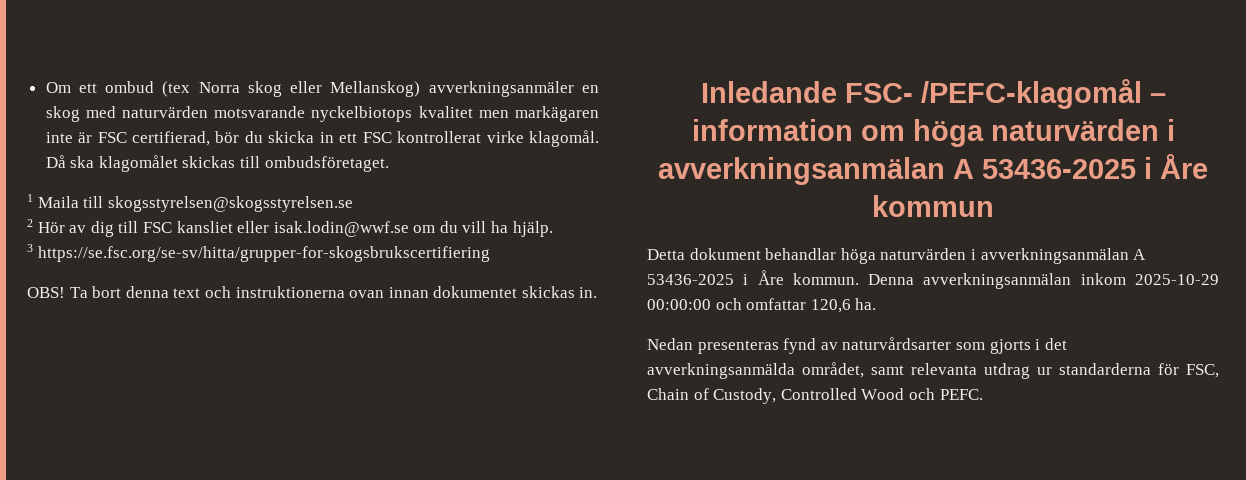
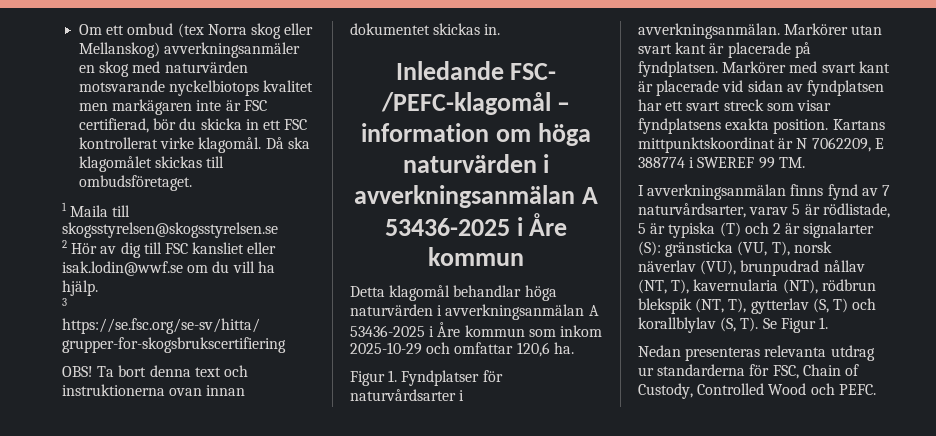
[689,248,761,260] dokument -> [389,285,451,301] klagomål
[792,273,1072,289] kommun. Denna avverkningsanmälan -> [464,325,556,337] kommun som
[647,299,711,310] 00:00:00 -> (422, 348) none
[647,337,1067,354] [647,362,904,379] Nedan presenteras fynd av naturvårdsarter som gjorts i det avverkningsanmälda området, samt -> [350,370,503,386] [350,389,465,401] [638,23,883,39] [638,42,811,58] [638,61,890,77] [638,80,884,96] [638,99,831,111] [638,118,885,134] [638,137,884,153] [638,157,805,169] [638,184,890,200] [638,203,890,218] [638,222,875,238] [638,241,832,257] [638,260,865,276] [638,279,876,294] [638,298,877,314] [638,317,828,333] [638,345,761,361] Figur 1. Fyndplatser för naturvårdsarter i avverkningsanmälan. Markörer utan svart kant är placerade på fyndplatsen. Markörer med svart kant är placerade vid sidan av fyndplatsen har ett svart streck som visar fyndplatsens exakta position. Kartans mittpunktskoordinat är N 7062209, E 388774 i SWEREF 99 TM. // I avverkningsanmälan finns fynd av 7 naturvårdsarter, varav 5 är rödlistade, 5 är typiska (T) och 2 är signalarter (S): gränsticka (VU, T), norsk näverlav (VU), brunpudrad nållav (NT, T), kavernularia (NT), rödbrun blekspik (NT, T), gytterlav (S, T) och korallblylav (S, T). Se Figur 1. // Nedan presenteras

